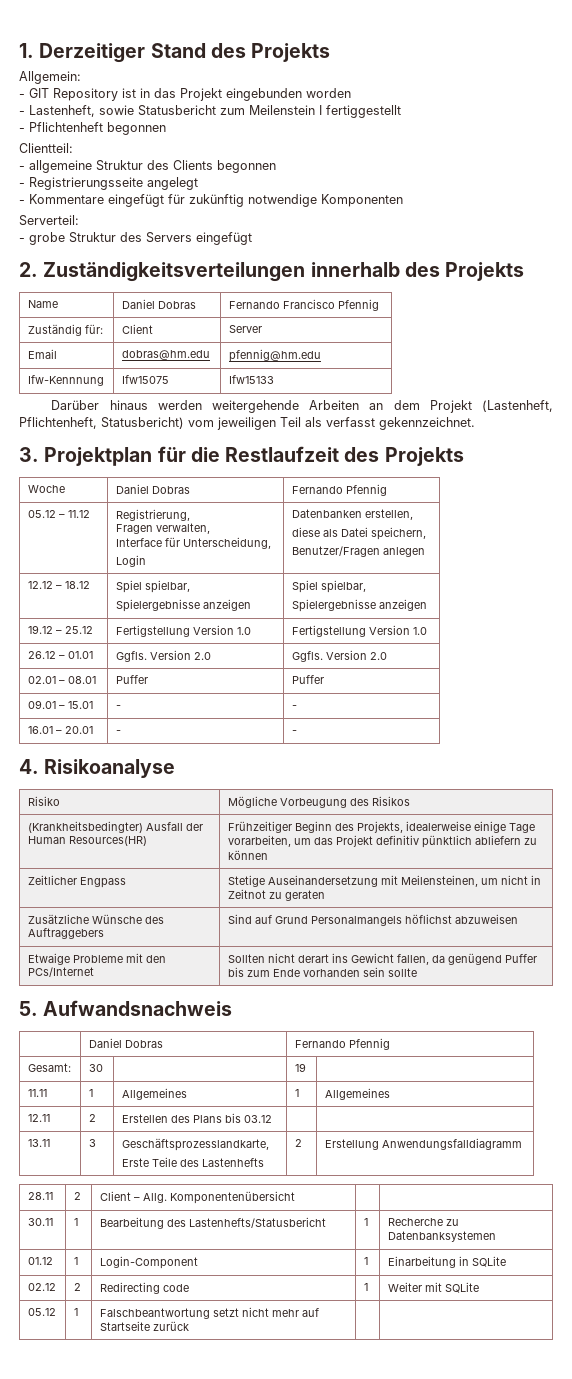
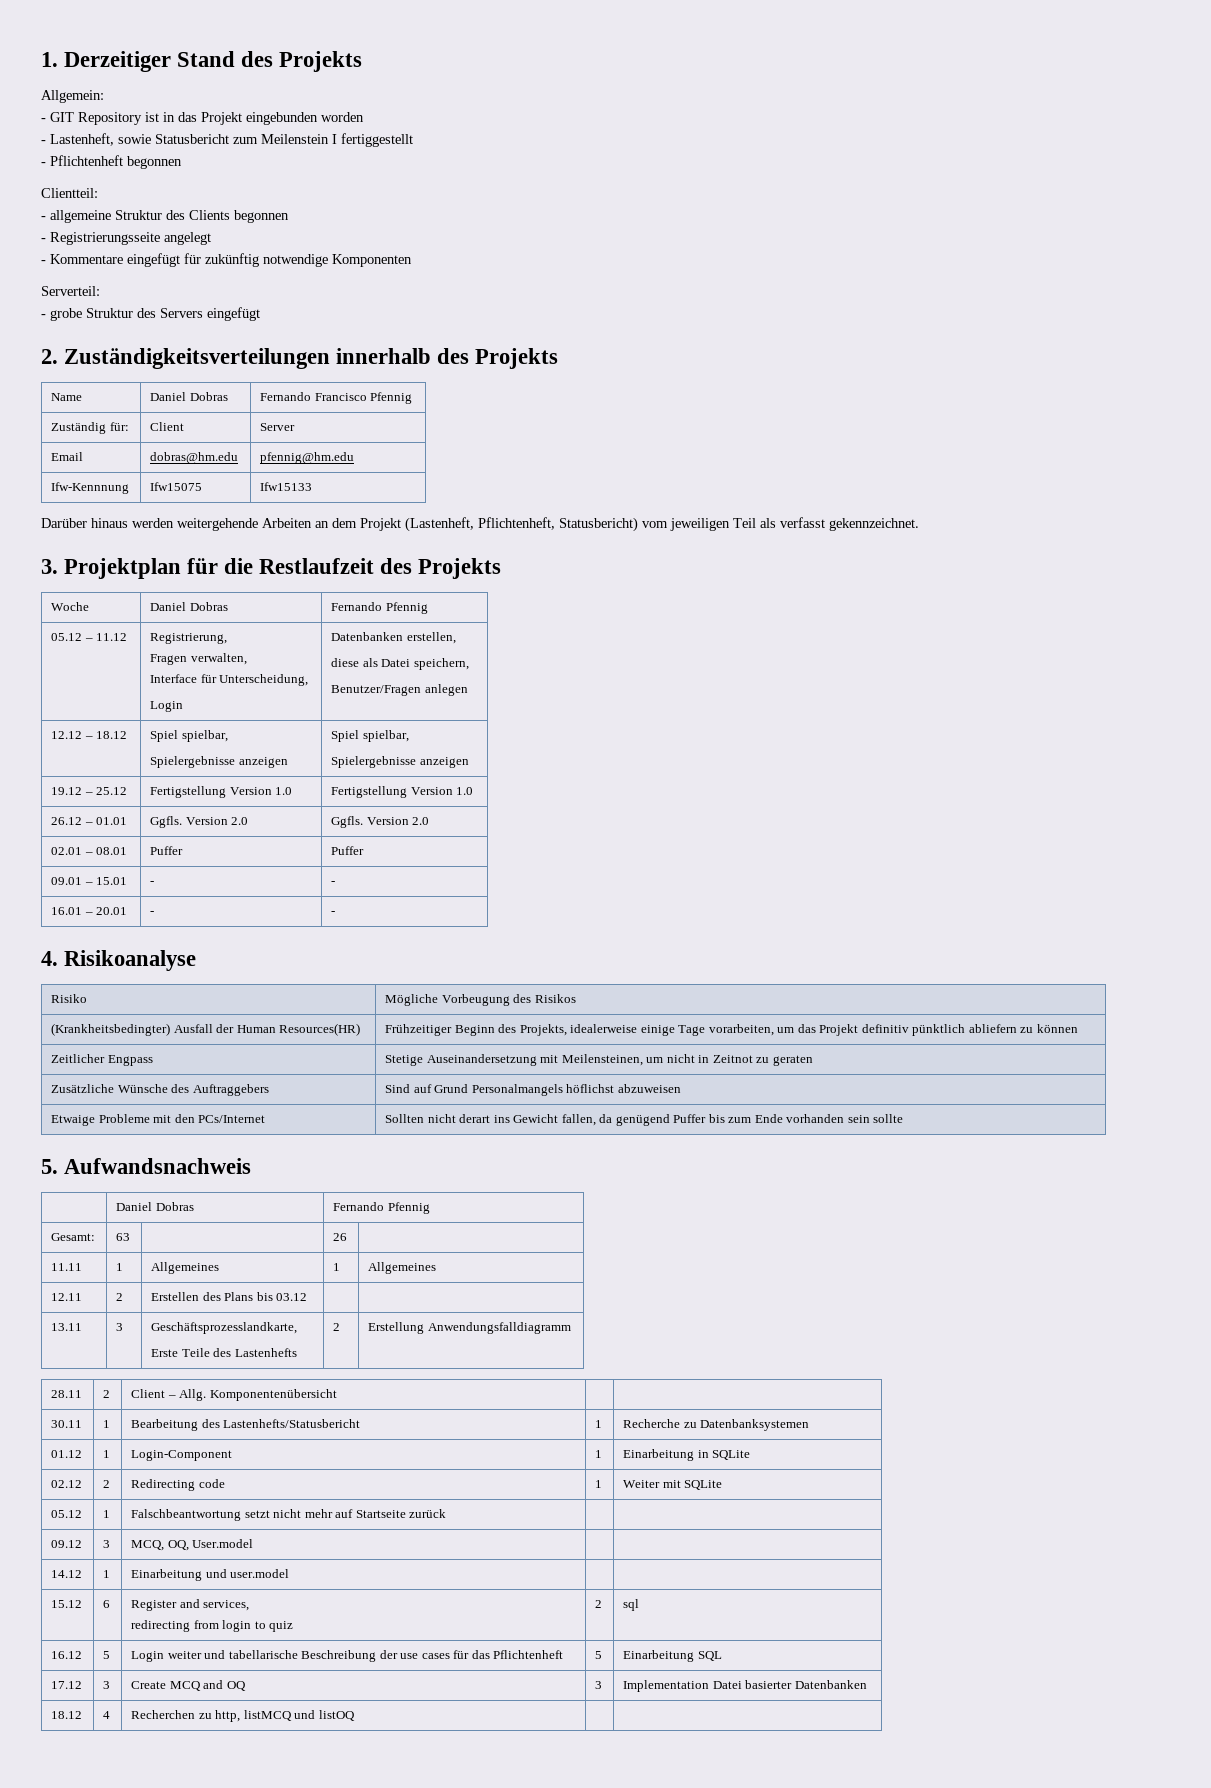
[88,1064,103,1072] [294,1063,306,1072] 30 | | 19 -> [116,1233,131,1241] [333,1233,348,1241] 63 | | 26
(189, 1326) none -> [51,1540,83,1548] [103,1540,111,1548] [131,1539,254,1551] [51,1570,83,1578] [103,1570,111,1578] [131,1569,290,1581] [51,1600,83,1608] [103,1600,111,1608] [131,1599,250,1611] [131,1620,294,1632] [595,1600,603,1608] [623,1599,640,1611] [51,1651,83,1659] [103,1651,111,1659] [131,1650,564,1662] [595,1651,603,1659] [623,1650,722,1662] [51,1681,83,1689] [103,1681,111,1689] [131,1680,246,1691] [595,1681,603,1689] [623,1680,867,1692] [51,1711,83,1719] [103,1711,111,1719] [131,1710,355,1722] // 09.12 | 3 | MCQ, OQ, User.model | | // 14.12 | 1 | Einarbeitung und user.model | | // 15.12 | 6 | Register and services, // redirecting from login to quiz | 2 | sql // 16.12 | 5 | Login weiter und tabellarische Beschreibung der use cases für das Pflichtenheft | 5 | Einarbeitung SQL // 17.12 | 3 | Create MCQ and OQ | 3 | Implementation Datei basierter Datenbanken // 18.12 | 4 | Recherchen zu http, listMCQ und listOQ | |

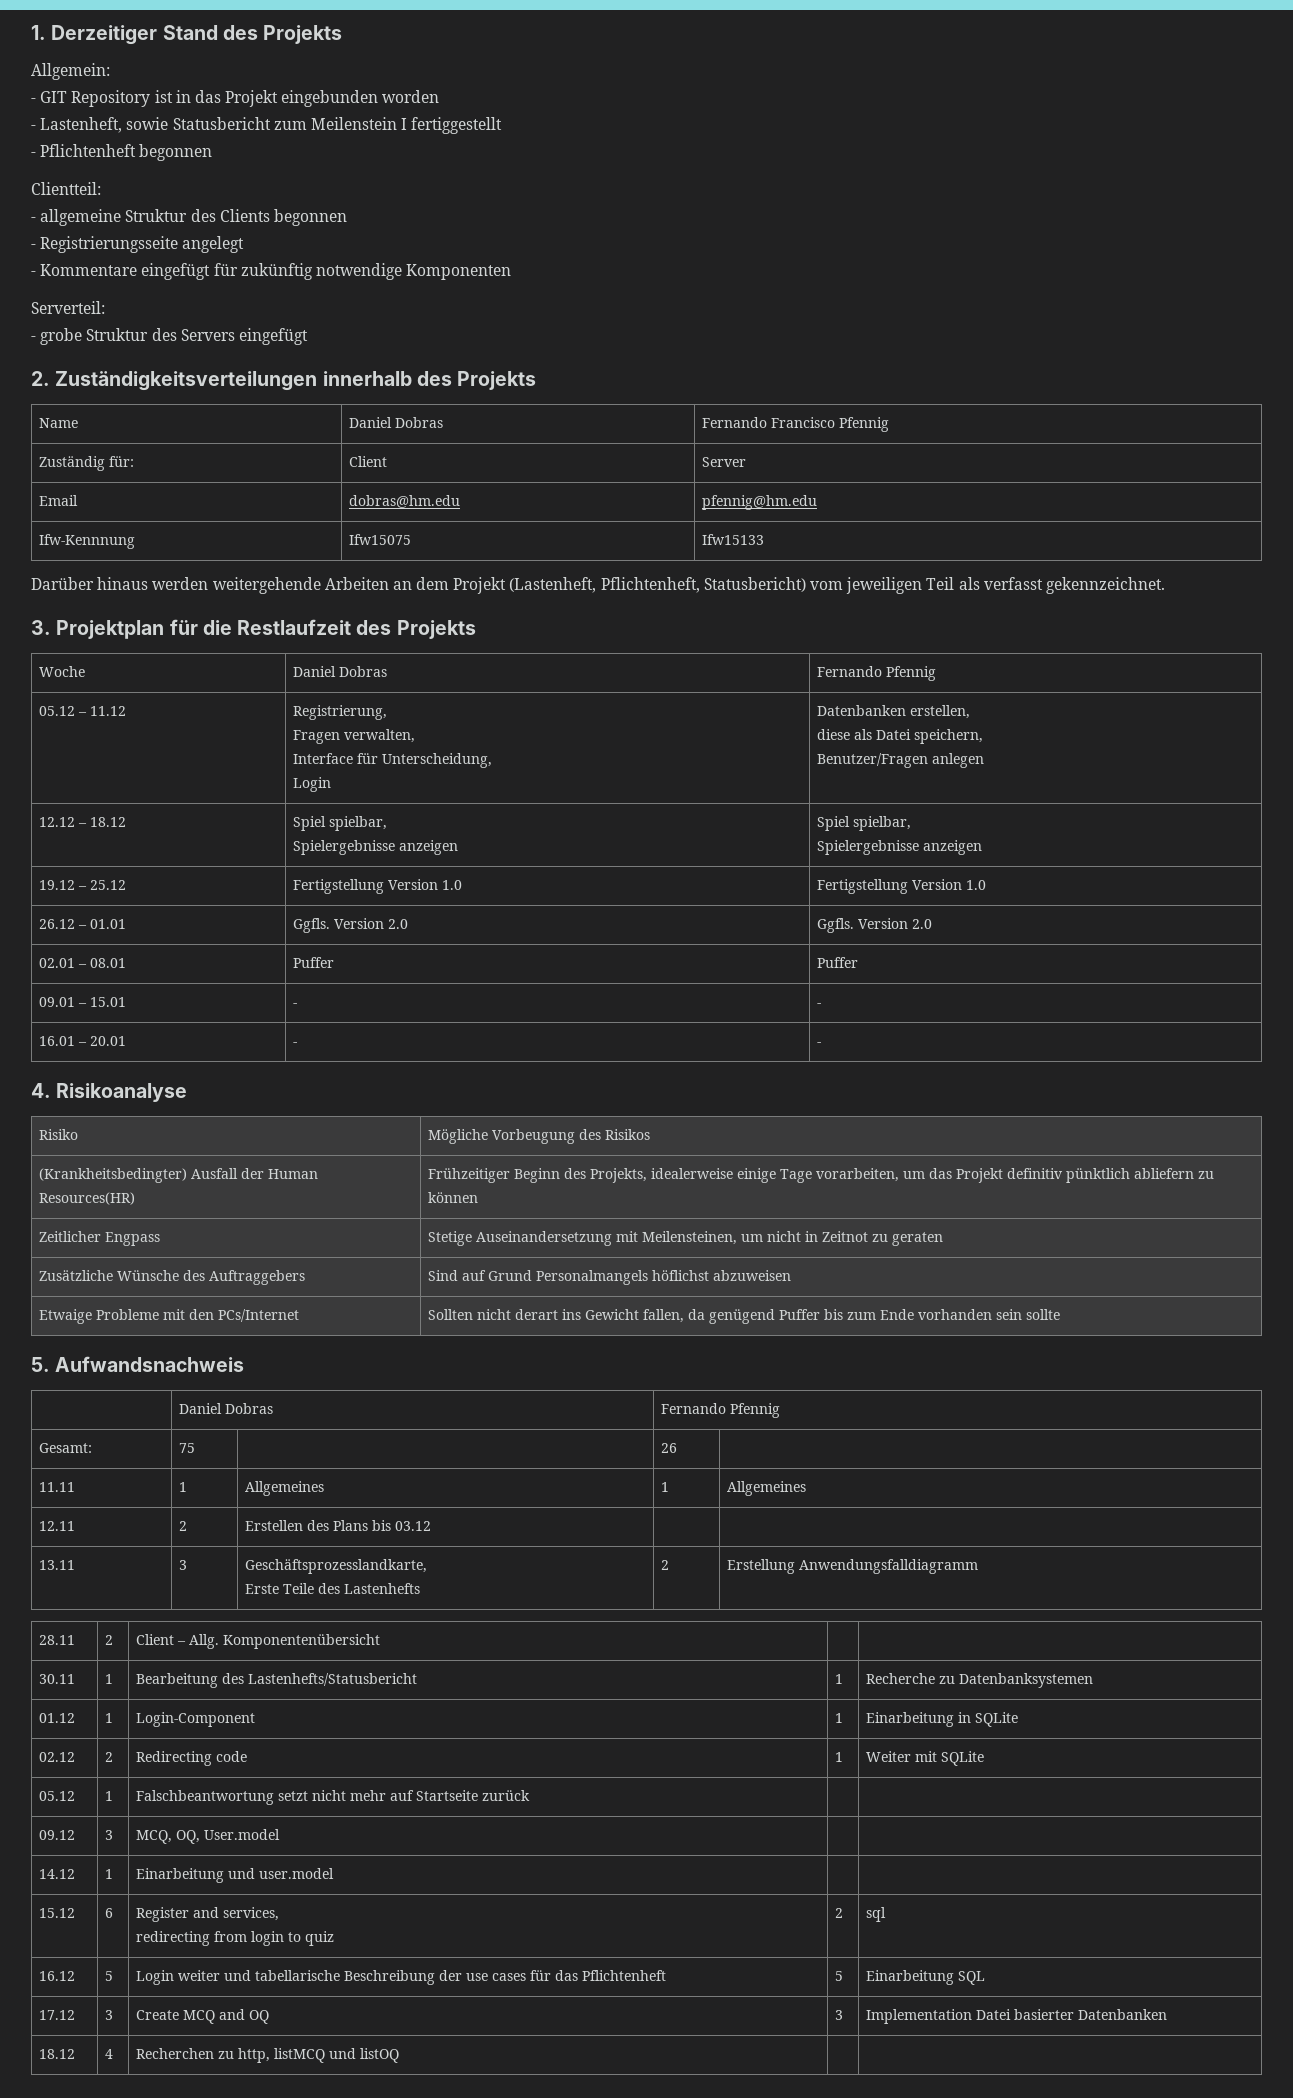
[116,1233,131,1241] 63 -> [178,1443,195,1453] 75

